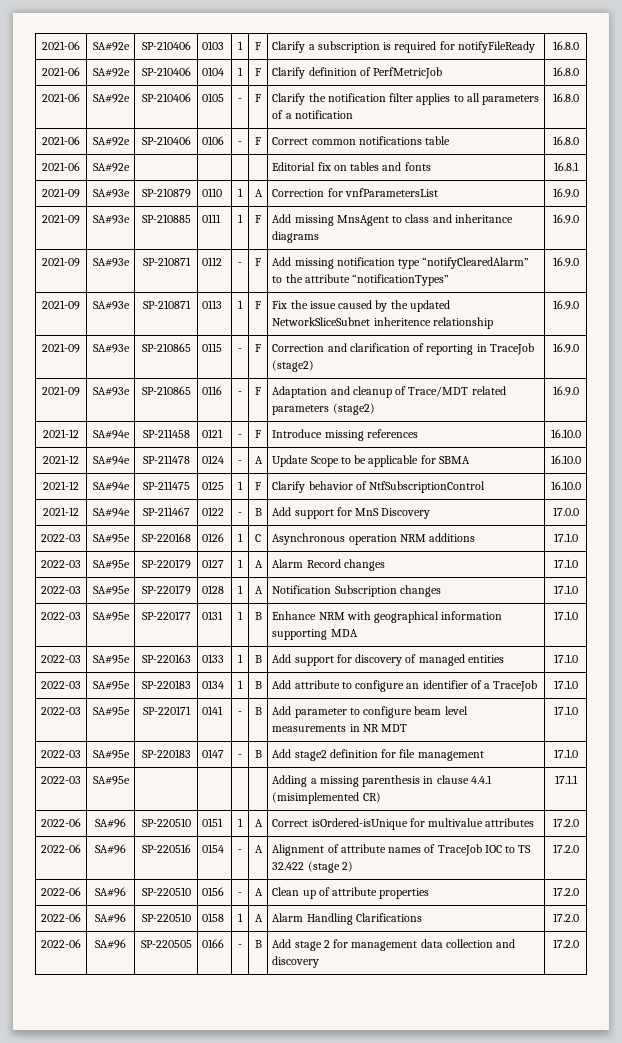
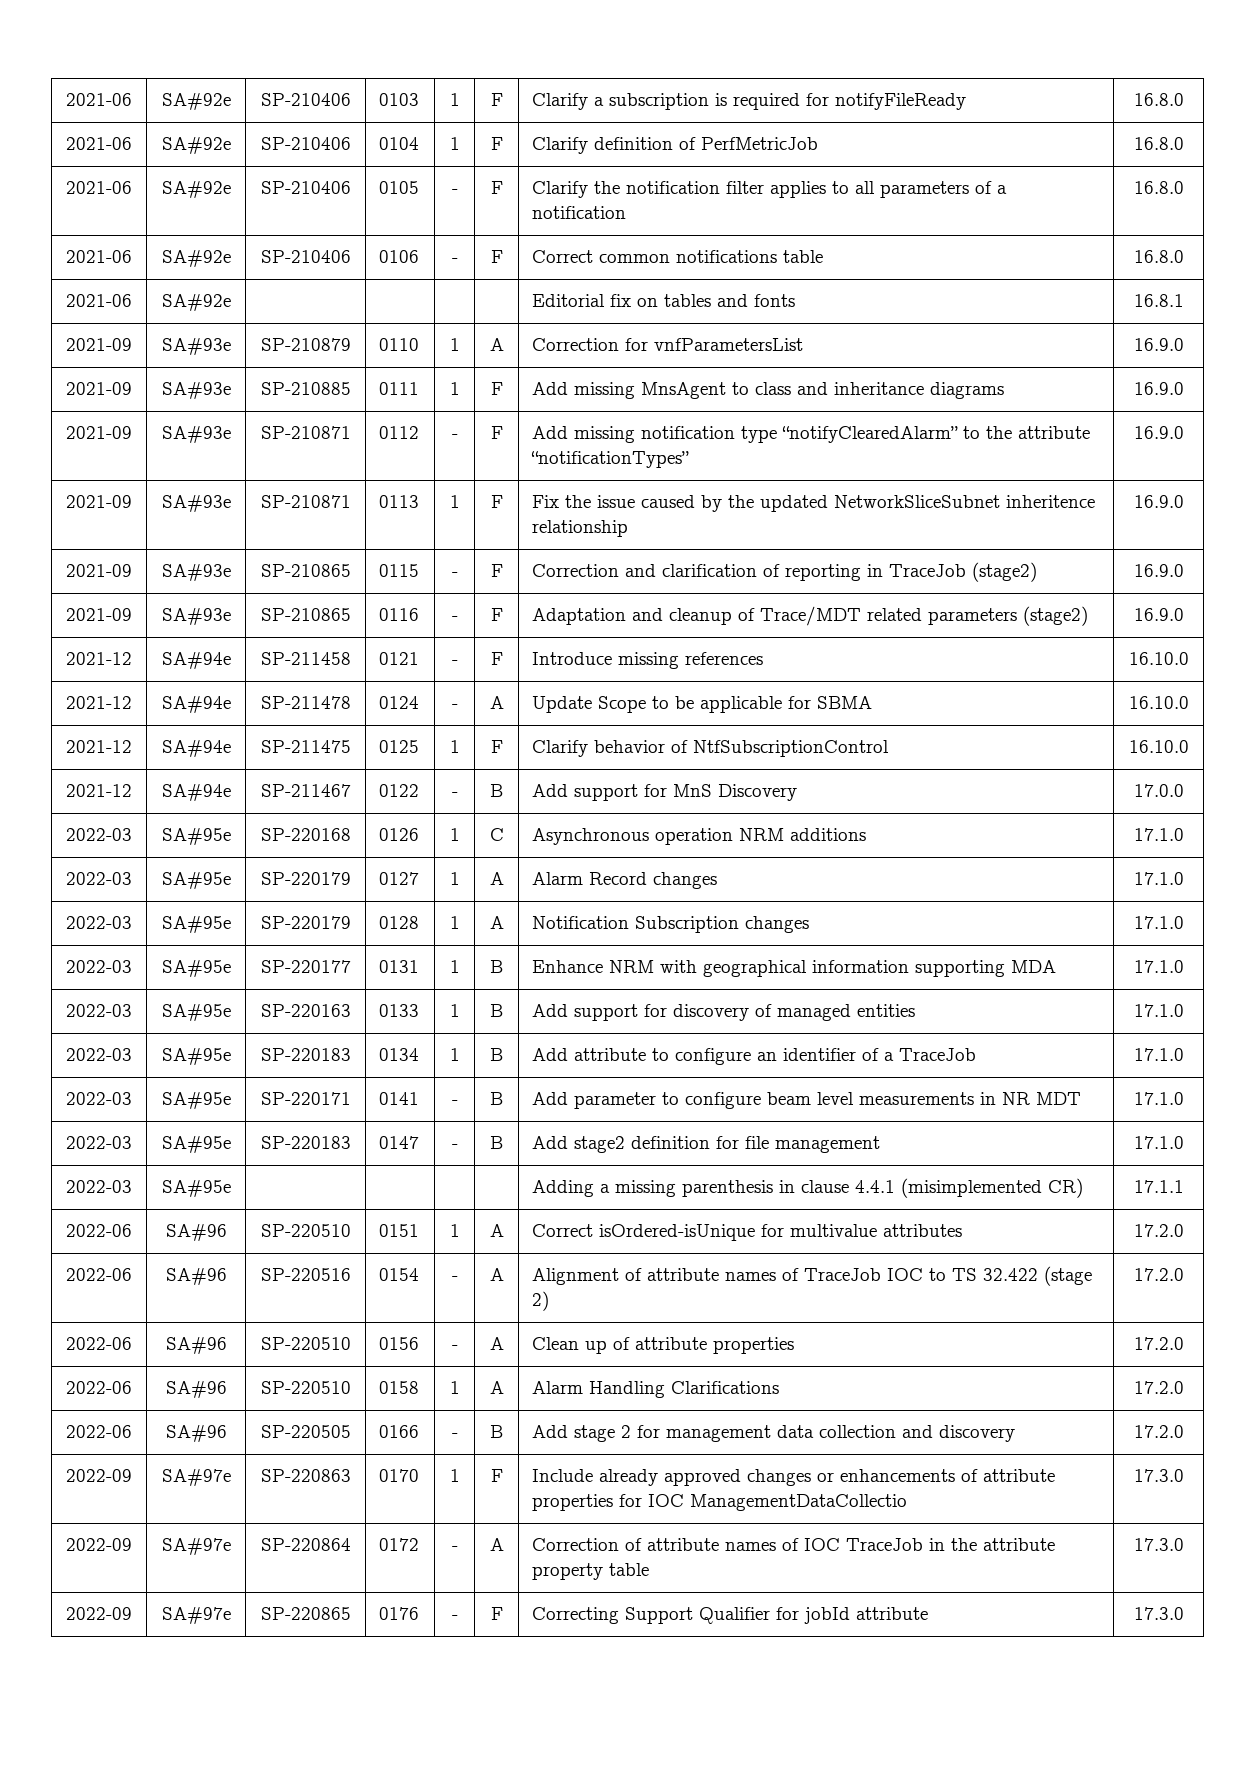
(579, 943) none -> [66,1469,132,1482] [161,1469,231,1486] [260,1469,351,1482] [379,1469,420,1482] [449,1469,460,1482] [490,1469,503,1482] [532,1469,1056,1486] [532,1494,908,1511] [1133,1469,1184,1482] [66,1538,132,1551] [161,1538,231,1555] [260,1538,351,1551] [379,1538,420,1551] [451,1546,458,1551] [489,1538,504,1551] [532,1538,1056,1551] [532,1563,650,1580] [1133,1538,1184,1551] [66,1607,132,1620] [161,1607,231,1624] [260,1607,351,1620] [379,1607,420,1620] [451,1615,458,1620] [490,1607,503,1620] [532,1607,929,1624] [1133,1607,1184,1620] // 2022-09 | SA#97e | SP-220863 | 0170 | 1 | F | Include already approved changes or enhancements of attribute properties for IOC ManagementDataCollectio | 17.3.0 // 2022-09 | SA#97e | SP-220864 | 0172 | - | A | Correction of attribute names of IOC TraceJob in the attribute property table | 17.3.0 // 2022-09 | SA#97e | SP-220865 | 0176 | - | F | Correcting Support Qualifier for jobId attribute | 17.3.0

